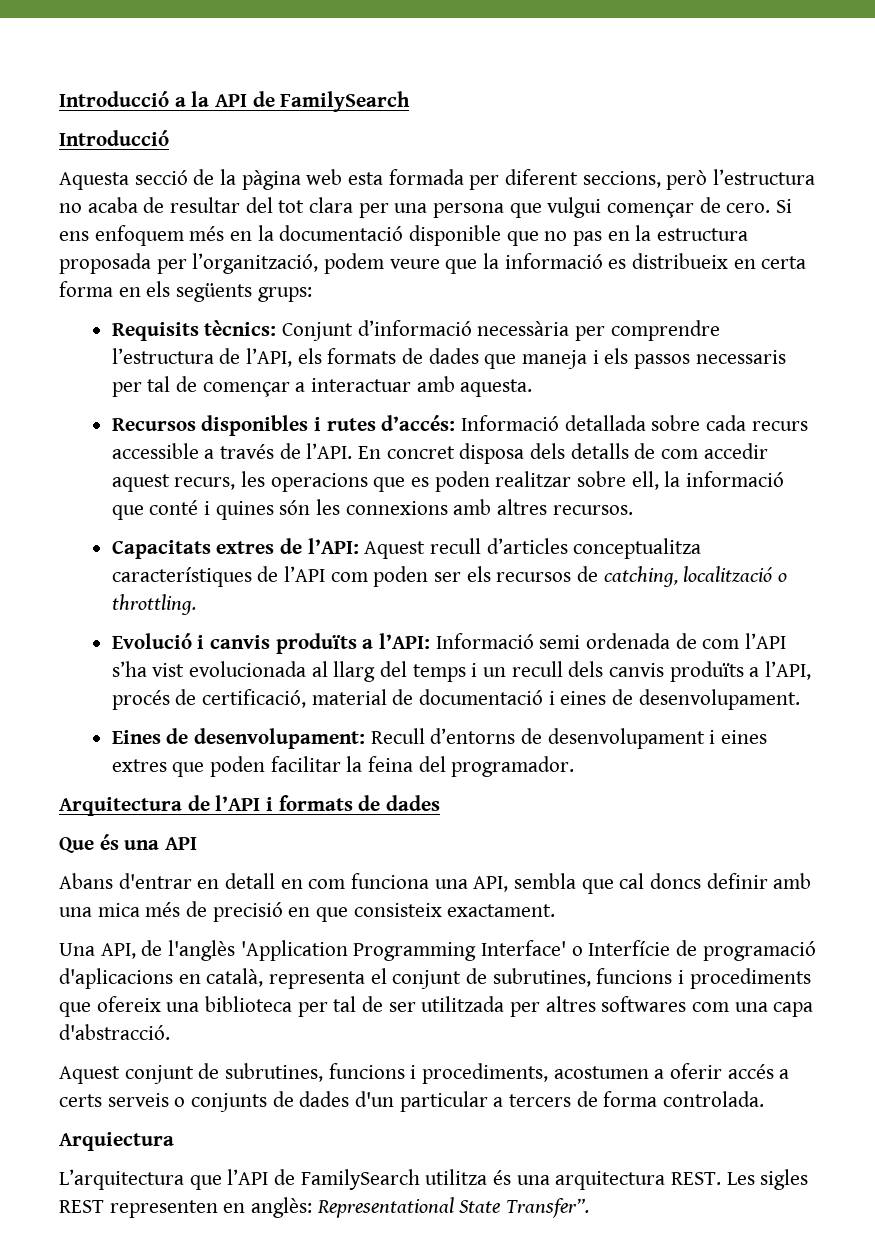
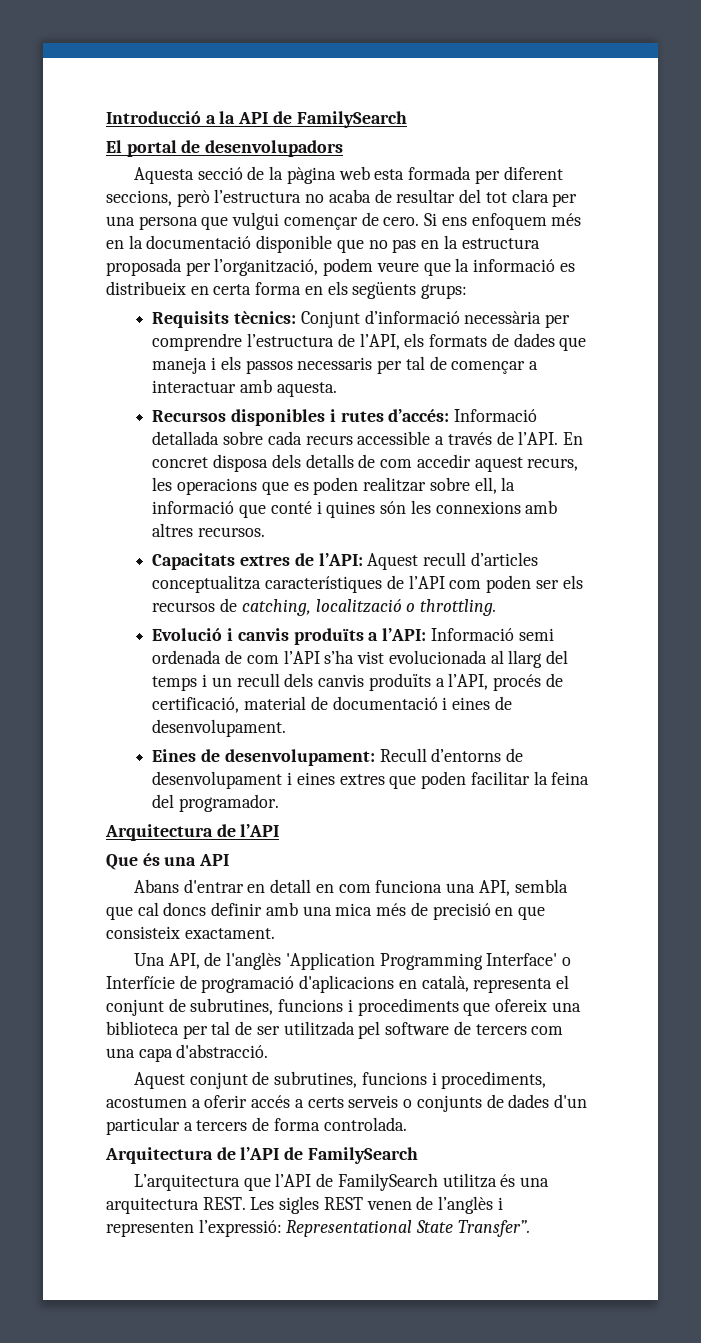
[59,130,169,146] Introducció -> [106,140,344,157] El portal de desenvolupadors
[266,795,441,811] i formats de dades -> (280, 830) none
[510,996,687,1017] per altres softwares -> [358,1021,527,1039] pel software de tercers
[59,1132,174,1151] Arquiectura -> [105,1147,418,1164] Arquitectura de l’API de FamilySearch
[109,1197,313,1218] representen en anglès: -> [366,1196,503,1214] [106,1219,282,1237] venen de l’anglès i representen l’expressió:

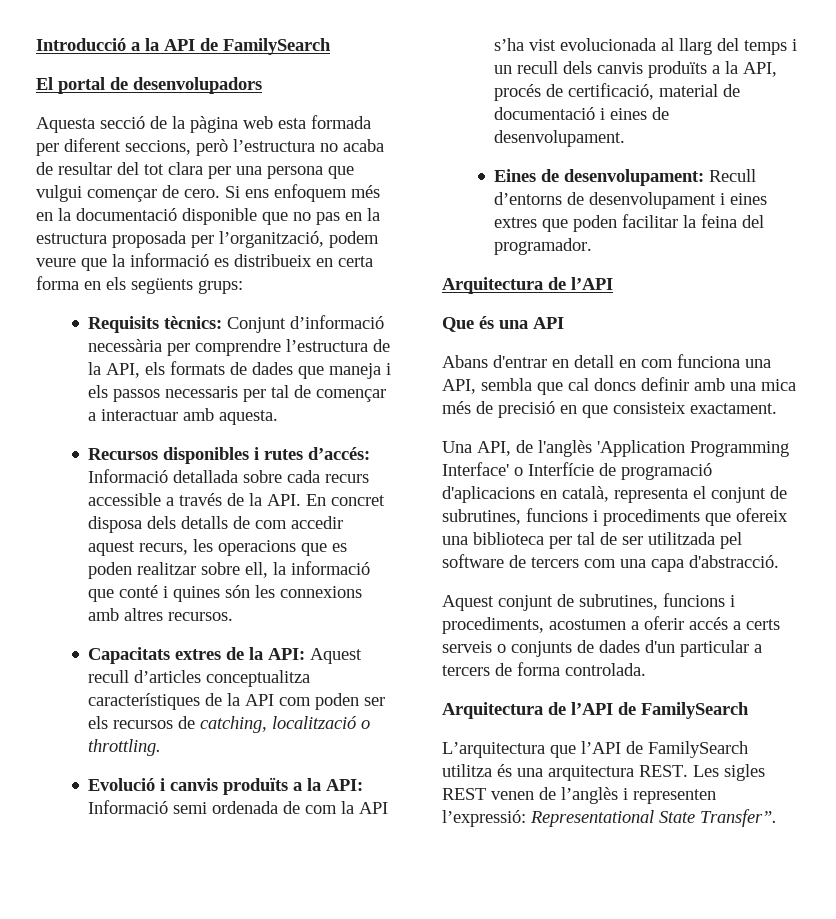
[359,333,400,350] l’API, -> [88,362,141,378] la API,
[518,431,559,445] l’API. -> [249,493,302,506] la API.
[318,553,363,566] l’API: -> [249,647,306,660] la API:
[408,575,445,589] l’API -> [227,693,275,706] la API
[382,628,427,641] l’API: -> [307,778,364,791] la API:
[283,650,320,664] l’API -> [341,801,389,814] la API
[448,673,489,690] l’API, -> [725,61,778,77] la API,

